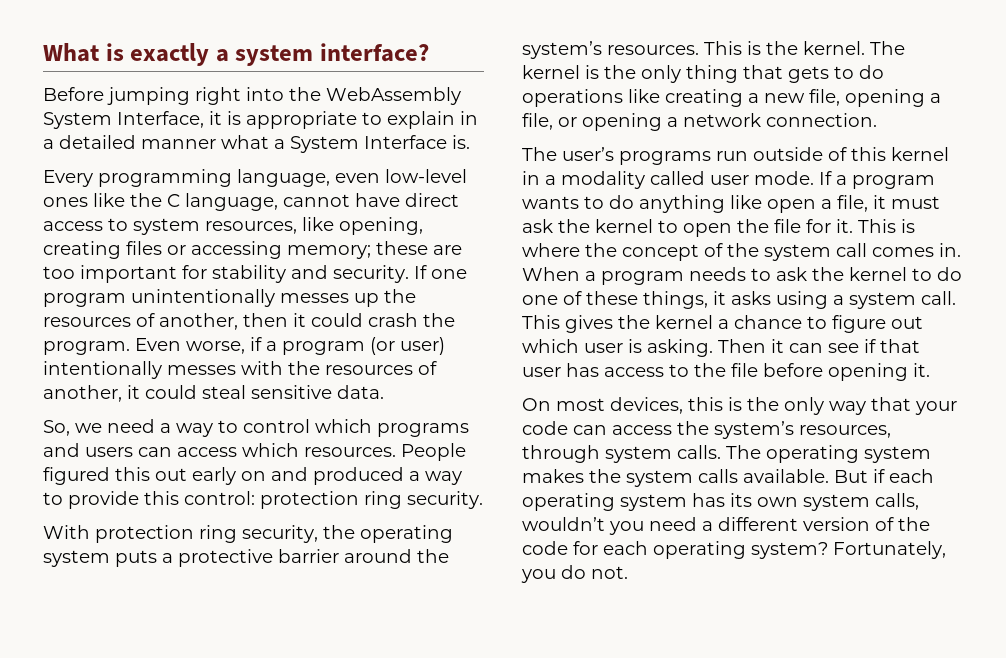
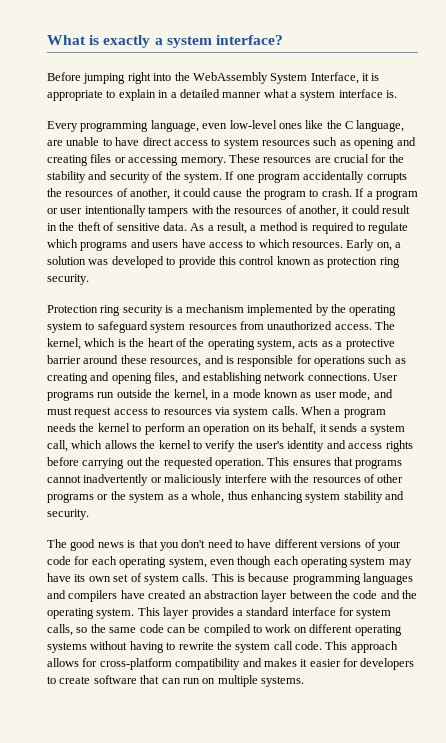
[290,135,447,153] System Interface -> [300,89,383,101] system interface
[283,194,350,207] cannot -> [47,137,112,146] are unable to
[205,217,423,235] [43,241,462,259] [43,265,467,283] [43,289,416,307] [43,313,455,330] [43,337,445,355] [43,361,236,379] resources, like opening, creating files or accessing memory; these are too important for stability and security. If one program unintentionally messes up the resources of another, then it could crash the program. Even worse, if a program (or user) intentionally messes -> [262,137,416,149] [47,154,404,166] [47,171,407,183] [47,188,418,200] [47,205,189,217] resources such as opening and creating files or accessing memory. These resources are crucial for the stability and security of the system. If one program accidentally corrupts the resources of another, it could cause the program to crash. If a program or user intentionally tampers
[202,385,384,399] [43,419,469,437] [43,443,466,461] [43,467,462,485] [43,491,483,509] [43,525,453,543] [43,549,449,567] [522,41,905,59] [522,65,884,83] [522,89,941,107] [522,113,877,131] [522,147,949,165] [522,171,935,189] [522,195,940,213] [522,219,915,237] [522,243,961,261] steal sensitive data. // So, we need a way to control which programs and users can access which resources. People figured this out early on and produced a way to provide this control: protection ring security. // With protection ring security, the operating system puts a protective barrier around the system’s resources. This is the kernel. The kernel is the only thing that gets to do operations like creating a new file, opening a file, or opening a network connection. // The user’s programs run outside of this kernel in a modality called user mode. If a program wants to do anything like open a file, it must ask the kernel to open the file for it. This is where the concept of the system call comes in. -> [382,205,411,214] [47,222,409,234] [47,239,402,251] [47,256,400,268] [47,274,89,285] [47,304,397,316] [47,321,395,333] [47,338,395,350] [47,355,406,367] [47,372,398,384] [47,389,393,401] [47,406,298,418] result in the theft of sensitive data. As a result, a method is required to regulate which programs and users have access to which resources. Early on, a solution was developed to provide this control known as protection ring security. // Protection ring security is a mechanism implemented by the operating system to safeguard system resources from unauthorized access. The kernel, which is the heart of the operating system, acts as a protective barrier around these resources, and is responsible for operations such as creating and opening files, and establishing network connections. User programs run outside the kernel, in a mode known as user mode, and must request access to resources via system calls.
[751,267,962,281] [522,291,956,309] [522,315,923,333] [522,339,920,357] [522,363,930,381] [522,397,957,415] [522,421,891,439] [522,445,931,463] [522,469,934,487] [522,493,919,511] [522,517,930,535] [522,541,946,559] [521,565,628,583] to ask the kernel to do one of these things, it asks using a system call. This gives the kernel a chance to figure out which user is asking. Then it can see if that user has access to the file before opening it. // On most devices, this is the only way that your code can access the system’s resources, through system calls. The operating system makes the system calls available. But if each operating system has its own system calls, wouldn’t you need a different version of the code for each operating system? Fortunately, you do not. -> [79,423,405,435] [47,440,413,452] [47,457,403,469] [47,474,404,486] [47,491,405,503] [47,509,89,520] [47,539,401,551] [47,556,412,568] [47,573,414,585] [47,590,418,602] [47,607,392,619] [47,624,402,636] [47,641,398,653] [47,658,415,670] [47,675,304,687] the kernel to perform an operation on its behalf, it sends a system call, which allows the kernel to verify the user's identity and access rights before carrying out the requested operation. This ensures that programs cannot inadvertently or maliciously interfere with the resources of other programs or the system as a whole, thus enhancing system stability and security. // The good news is that you don't need to have different versions of your code for each operating system, even though each operating system may have its own set of system calls. This is because programming languages and compilers have created an abstraction layer between the code and the operating system. This layer provides a standard interface for system calls, so the same code can be compiled to work on different operating systems without having to rewrite the system call code. This approach allows for cross-platform compatibility and makes it easier for developers to create software that can run on multiple systems.

